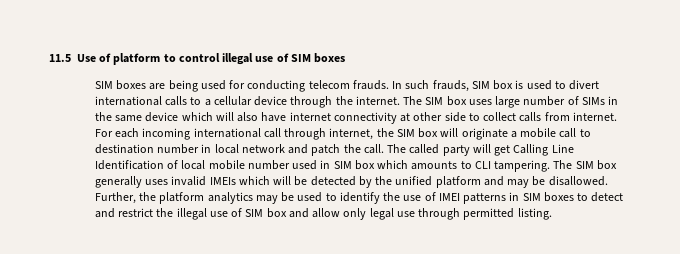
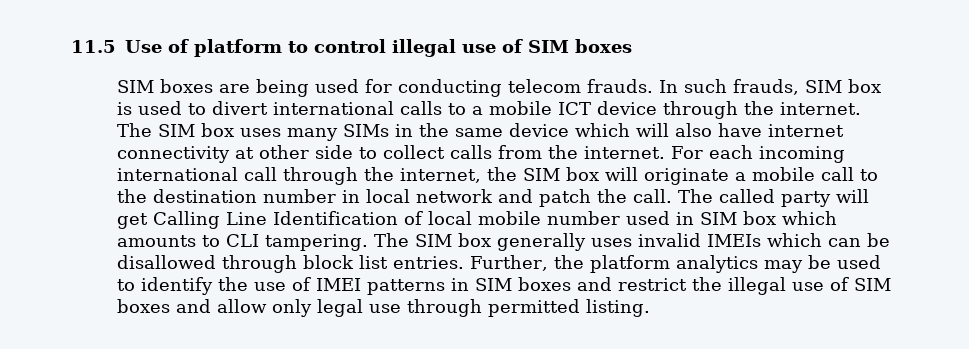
[213,96,252,106] cellular -> [489,101,592,115] mobile ICT
[495,96,579,108] large number of -> [287,128,339,141] many
(570, 116) none -> [548,145,579,159] the
(327, 134) none -> [364,167,395,181] the
(591, 133) none -> [117,189,148,203] the
[273,176,608,188] will be detected by the unified platform and may be disallowed. -> [828,233,891,247] [117,255,465,273] can be disallowed through block list entries.
[577,192,624,202] to detect -> (572, 284) none
[266,208,287,218] box -> [117,299,171,313] boxes

